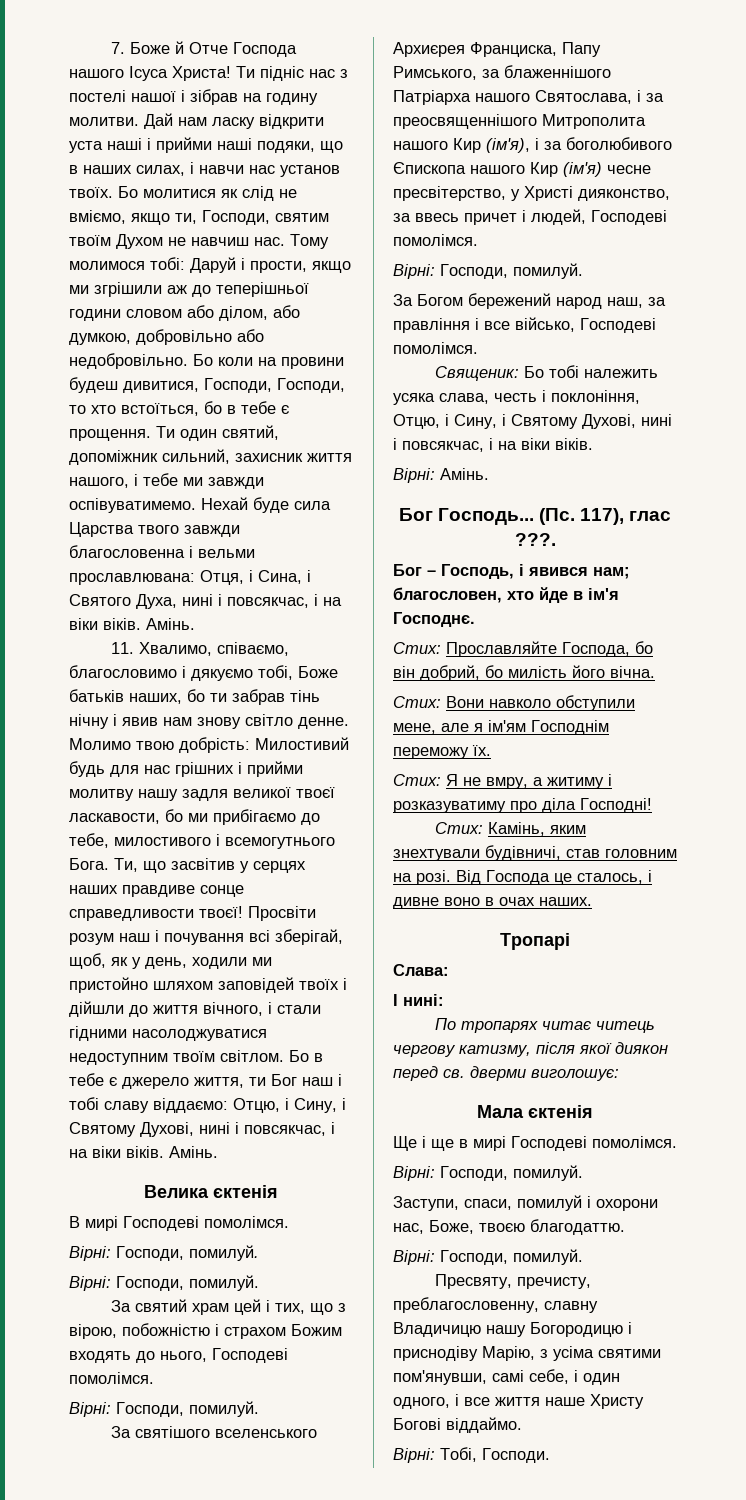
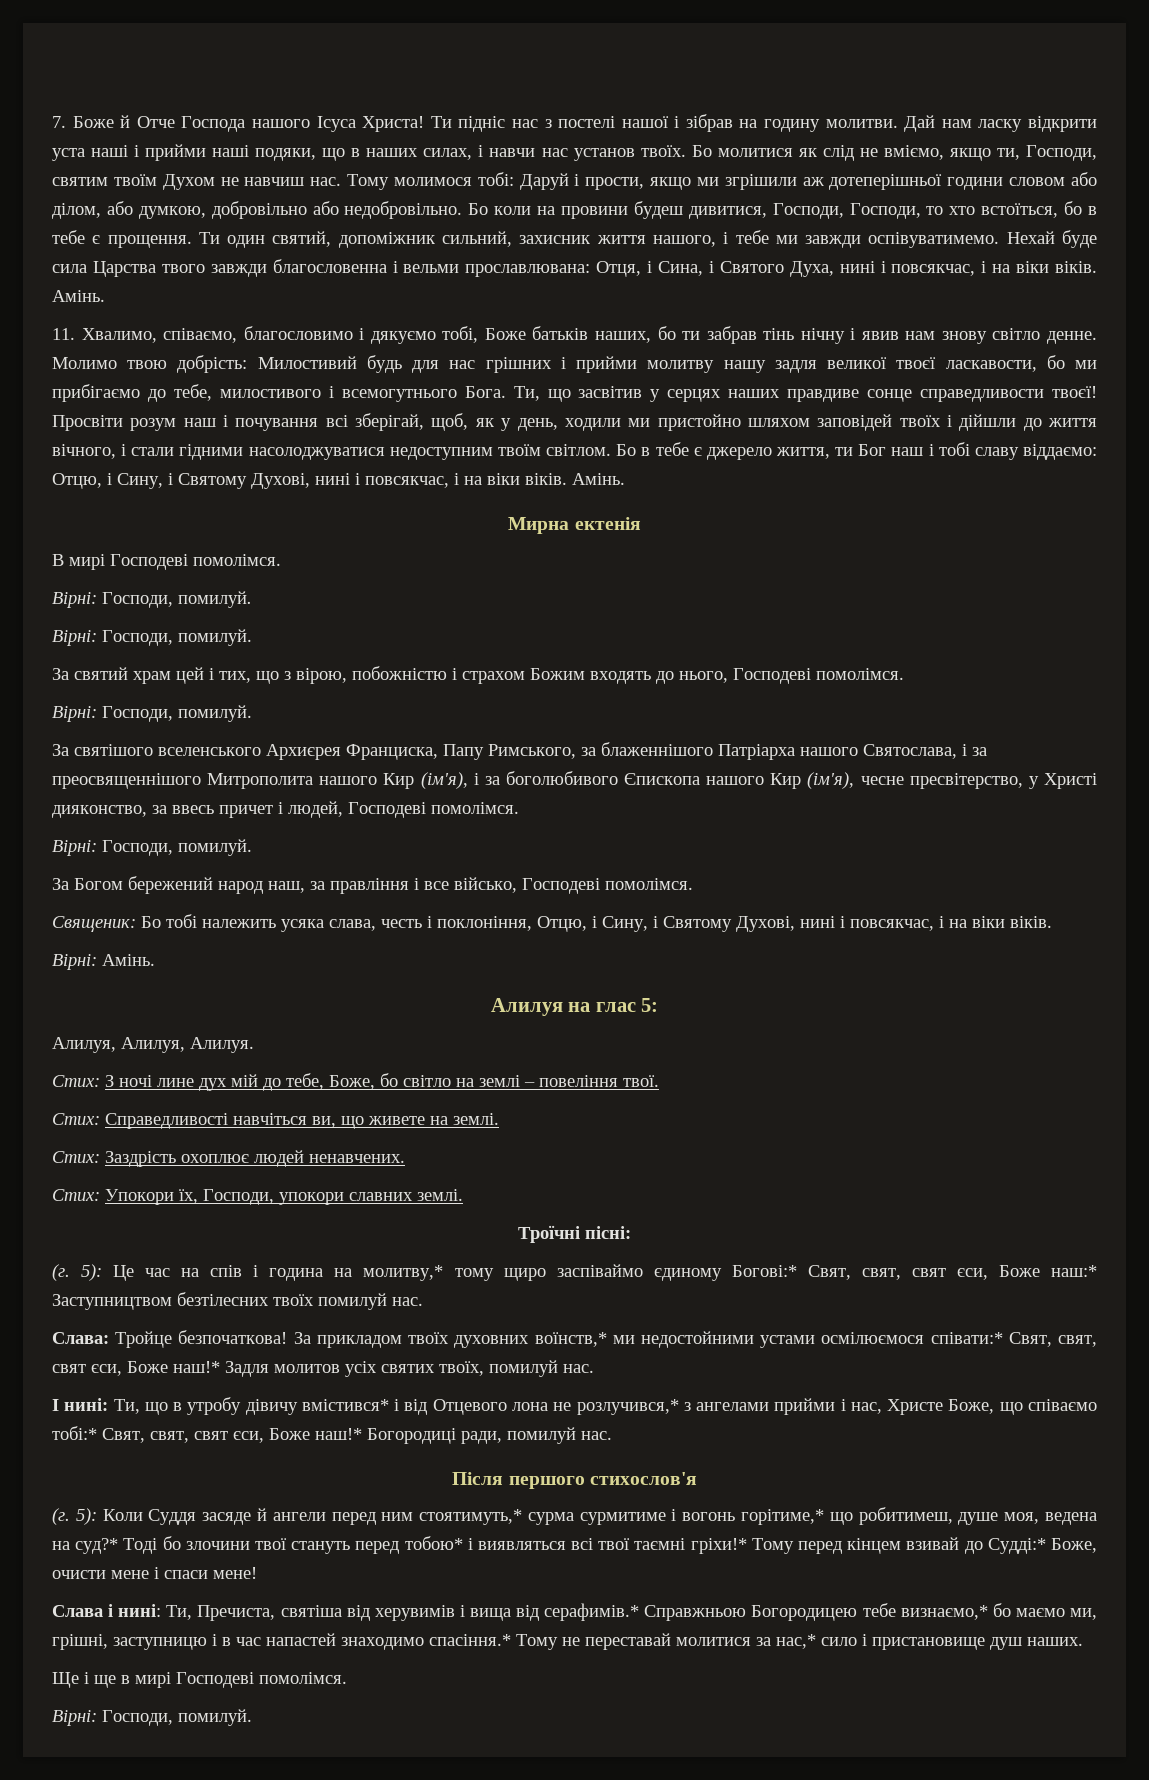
[192,282,309,297] до теперішньої -> [829,174,943,190] дотеперішньої
[144,1185,278,1198] Велика єктенія -> [508,517,641,534] Мирна ектенія
[563,162,602,177] (ім'я) -> [807,772,855,789] (ім'я),
[398,508,672,525] [514,533,556,546] [393,564,630,579] [393,587,619,603] [393,612,475,627] [393,641,653,657] [393,665,655,681] [393,695,635,711] [393,720,609,735] [393,745,491,759] [393,774,612,789] [393,798,652,813] [435,822,587,836] [393,845,677,861] [393,870,652,885] [393,897,592,909] [500,933,570,950] [393,964,449,976] [393,994,444,1006] [435,1018,656,1033] [393,1042,668,1057] [393,1066,619,1081] [477,1105,593,1118] Бог Господь... (Пс. 117), глас ???. // Бог – Господь, і явився нам; благословен, хто йде в ім'я Господнє. // Стих: Прославляйте Господа, бо він добрий, бо милість його вічна. // Стих: Вони навколо обступили мене, але я ім'ям Господнім переможу їх. // Стих: Я не вмру, а житиму і розказуватиму про діла Господні! // Стих: Камінь, яким знехтували будівничі, став головним на розі. Від Господа це сталось, і дивне воно в очах наших. // Тропарі // Слава: // І нині: // По тропарях читає читець чергову катизму, після якої диякон перед св. дверми виголошує: // Мала єктенія -> [490,998,659,1016] [52,1037,254,1053] [52,1073,659,1091] [52,1113,499,1129] [52,1150,405,1167] [52,1189,463,1205] [518,1225,631,1243] [52,1264,1097,1281] [52,1292,423,1310] [52,1330,1097,1348] [52,1360,594,1377] [52,1397,1097,1415] [52,1426,612,1444] [452,1472,697,1489] [52,1507,1097,1525] [52,1536,1097,1554] [52,1567,257,1579] [52,1603,1097,1621] [52,1633,1083,1650] Алилуя на глас 5: // Алилуя, Алилуя, Алилуя. // Стих: З ночі лине дух мій до тебе, Боже, бо світло на землі – повеління твої. // Стих: Справедливості навчіться ви, що живете на землі. // Стих: Заздрість охоплює людей ненавчених. // Стих: Упокори їх, Господи, упокори славних землі. // Троїчні пісні: // (г. 5): Це час на спів і година на молитву,* тому щиро заспіваймо єдиному Богові:* Свят, свят, свят єси, Боже наш:* Заступництвом безтілесних твоїх помилуй нас. // Слава: Тройце безпочаткова! За прикладом твоїх духовних воїнств,* ми недостойними устами осмілюємося співати:* Свят, свят, свят єси, Боже наш!* Задля молитов усіх святих твоїх, помилуй нас. // І нині: Ти, що в утробу дівичу вмістився* і від Отцевого лона не розлучився,* з ангелами прийми і нас, Христе Боже, що співаємо тобі:* Свят, свят, свят єси, Боже наш!* Богородиці ради, помилуй нас. // Після першого стихослов'я // (г. 5): Коли Суддя засяде й ангели перед ним стоятимуть,* сурма сурмитиме і вогонь горітиме,* що робитимеш, душе моя, ведена на суд?* Тоді бо злочини твої стануть перед тобою* і виявляться всі твої таємні гріхи!* Тому перед кінцем взивай до Судді:* Боже, очисти мене і спаси мене! // Слава і нині: Ти, Пречиста, святіша від херувимів і вища від серафимів.* Справжньою Богородицею тебе визнаємо,* бо маємо ми, грішні, заcтупницю і в час напастей знаходимо спасіння.* Тому не переставай молитися за нас,* сило і пристановище душ наших.
[393,1195,658,1211] [393,1219,625,1235] [393,1249,583,1265] [435,1274,592,1289] [393,1297,598,1313] [393,1322,632,1337] [393,1346,661,1361] [393,1369,620,1385] [393,1394,644,1409] [393,1417,522,1433] [393,1447,550,1463] // Заступи, спаси, помилуй і охорони нас, Боже, твоєю благодаттю. // Вірні: Господи, помилуй. // Пресвяту, пречисту, преблагословенну, славну Владичицю нашу Богородицю і приснодіву Марію, з усіма святими пом'янувши, самі себе, і один одного, і все життя наше Христу Богові віддаймо. // Вірні: Тобі, Господи. -> (252, 1717) none

